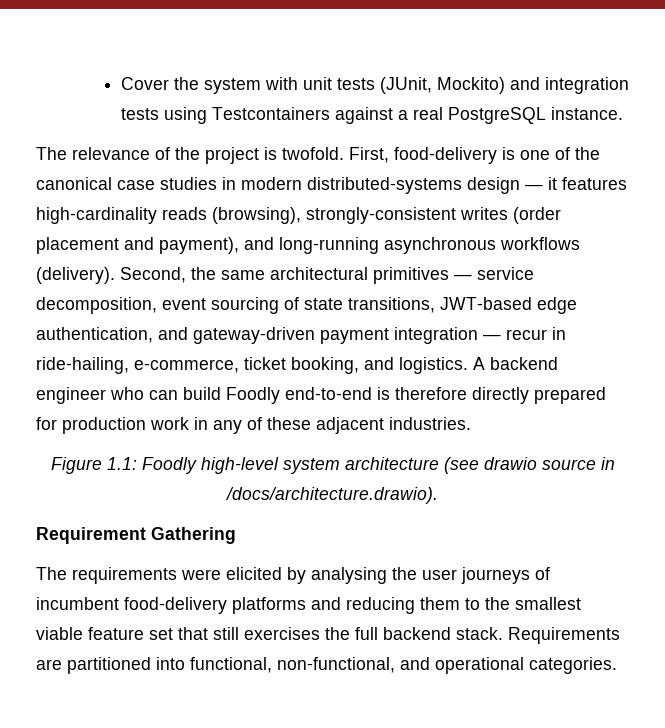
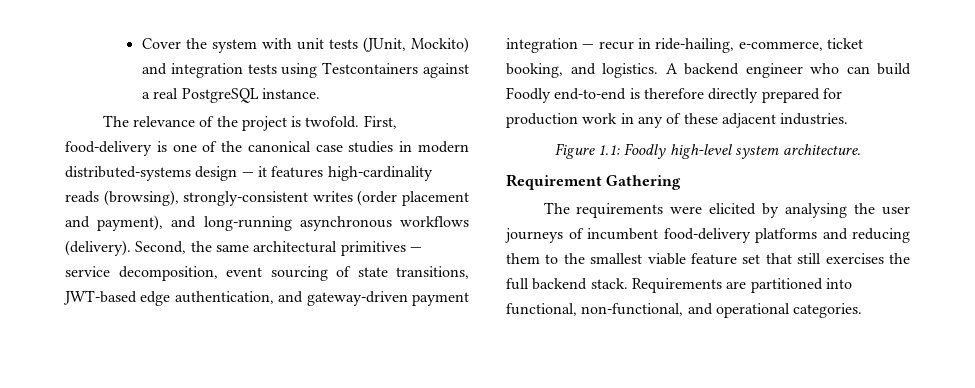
[344,457,615,474] [226,487,438,504] architecture (see drawio source in /docs/architecture.drawio). -> [783,144,862,155] architecture.

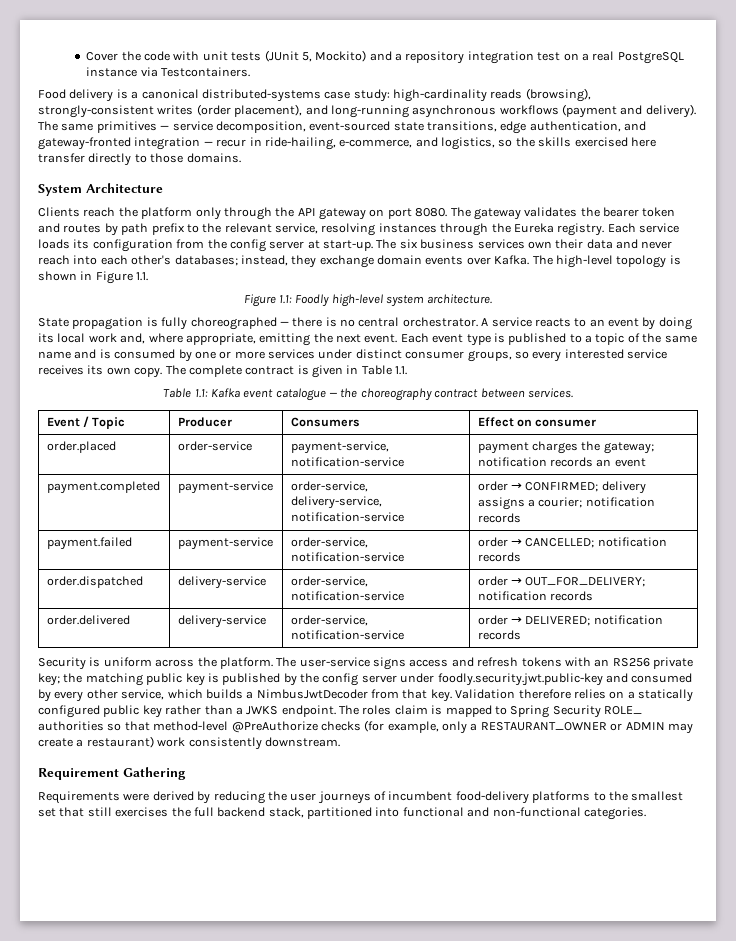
[211,39,257,53] system -> [144,51,171,61] code
[362,37,469,53] [141,62,470,78] [141,88,320,103] [102,115,397,131] [65,141,469,156] [65,166,324,181] (JUnit, Mockito) and integration tests using Testcontainers against a real PostgreSQL instance. // The relevance of the project is twofold. First, food-delivery is one of the canonical case studies in modern distributed-systems design — it features -> [264,50,684,64] [86,67,251,77] [38,89,390,102] (JUnit 5, Mockito) and a repository integration test on a real PostgreSQL instance via Testcontainers. // Food delivery is a canonical distributed-systems case study:
[402,191,470,206] [65,215,164,231] placement and payment), -> [234,104,303,117] placement),
[65,240,338,256] (delivery). Second, the same architectural -> [562,104,696,118] [38,121,94,131] (payment and delivery). The same
[226,266,351,281] event sourcing of -> [309,121,391,131] event-sourced
[63,290,137,305] JWT-based -> (497, 126) none
[306,291,470,306] gateway-driven payment -> [38,137,131,150] gateway-fronted
[826,38,863,49] [506,63,911,78] [506,87,842,103] [506,113,849,128] ticket booking, and logistics. A backend engineer who can build Foodly end-to-end is therefore directly prepared for production work in any of these adjacent industries. -> [415,137,656,150] [38,153,241,166] [38,183,163,196] [38,207,676,220] [38,223,679,236] [38,239,673,252] [38,255,681,268] [38,271,149,284] and logistics, so the skills exercised here transfer directly to those domains. // System Architecture // Clients reach the platform only through the API gateway on port 8080. The gateway validates the bearer token and routes by path prefix to the relevant service, resolving instances through the Eureka registry. Each service loads its configuration from the config server at start-up. The six business services own their data and never reach into each other's databases; instead, they exchange domain events over Kafka. The high-level topology is shown in Figure 1.1.
[506,174,682,190] [543,202,848,218] Requirement Gathering // The requirements were elicited by analysing -> [38,317,692,330] [38,333,697,346] [38,349,667,362] [38,365,408,378] [163,388,573,401] [46,416,126,429] [177,417,232,427] [290,417,360,427] [477,417,597,427] [46,441,116,453] [177,441,252,451] [290,441,389,454] [290,457,404,467] [477,441,654,454] [477,457,646,467] [46,481,160,494] [177,481,273,494] [290,481,368,492] [290,496,382,509] [290,512,404,522] [477,481,646,494] [477,497,655,510] [477,513,521,523] [46,537,132,550] [177,537,273,550] [290,537,368,548] [290,552,404,562] [477,537,667,548] [477,552,521,562] [46,576,143,588] [177,576,266,589] [290,576,368,587] [290,591,404,601] [477,576,646,587] [477,591,593,601] [46,615,130,625] [177,615,266,628] [290,615,368,626] [290,630,404,640] [477,615,663,626] [477,630,521,640] [38,657,693,670] [38,673,693,686] [38,689,693,702] [38,705,642,718] [38,720,693,734] [38,736,340,750] [38,767,186,780] [38,791,265,804] State propagation is fully choreographed — there is no central orchestrator. A service reacts to an event by doing its local work and, where appropriate, emitting the next event. Each event type is published to a topic of the same name and is consumed by one or more services under distinct consumer groups, so every interested service receives its own copy. The complete contract is given in Table 1.1. // Table 1.1: Kafka event catalogue — the choreography contract between services. // Event / Topic | Producer | Consumers | Effect on consumer // order.placed | order-service | payment-service, notification-service | payment charges the gateway; notification records an event // payment.completed | payment-service | order-service, delivery-service, notification-service | order → CONFIRMED; delivery assigns a courier; notification records // payment.failed | payment-service | order-service, notification-service | order → CANCELLED; notification records // order.dispatched | delivery-service | order-service, notification-service | order → OUT_FOR_DELIVERY; notification records // order.delivered | delivery-service | order-service, notification-service | order → DELIVERED; notification records // Security is uniform across the platform. The user-service signs access and refresh tokens with an RS256 private key; the matching public key is published by the config server under foodly.security.jwt.public-key and consumed by every other service, which builds a NimbusJwtDecoder from that key. Validation therefore relies on a statically configured public key rather than a JWKS endpoint. The roles claim is mapped to Spring Security ROLE_ authorities so that method-level @PreAuthorize checks (for example, only a RESTAURANT_OWNER or ADMIN may create a restaurant) work consistently downstream. // Requirement Gathering // Requirements were derived by reducing
[822,228,910,243] [506,253,540,264] and reducing them -> (591, 797) none
[647,253,737,265] viable feature -> (684, 796) none
[590,278,852,293] [506,303,790,318] stack. Requirements are partitioned into functional, non-functional, and operational -> [268,807,581,819] stack, partitioned into functional and non-functional

